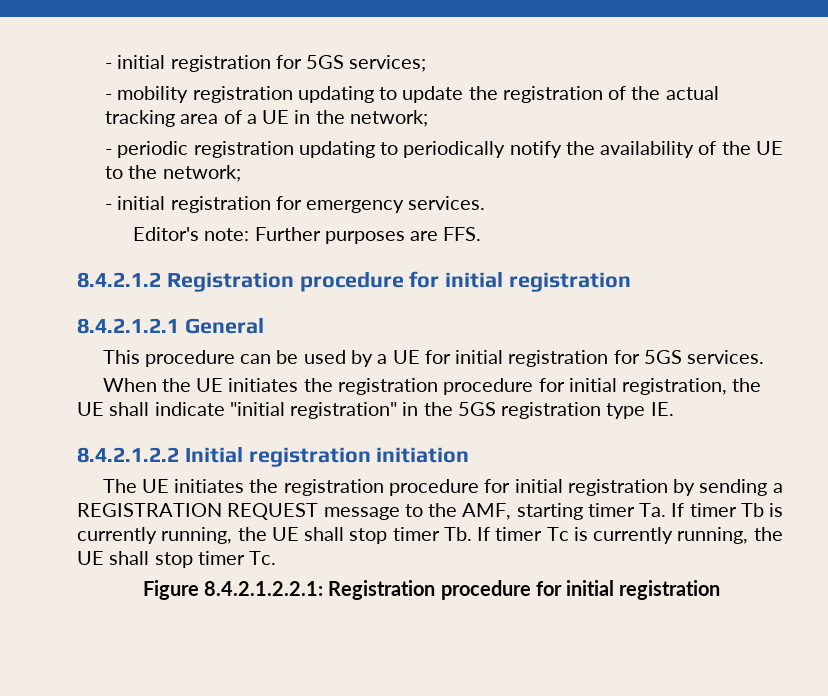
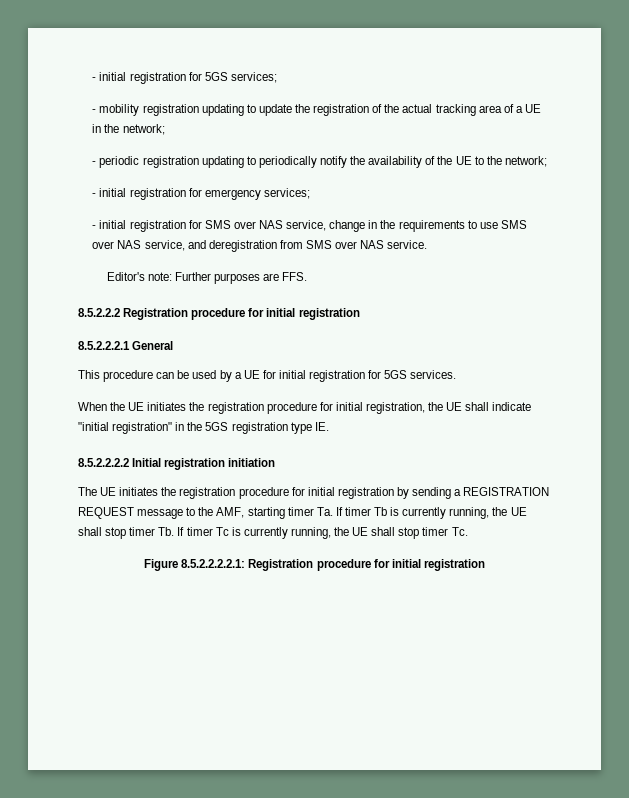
[408,196,486,210] services. -> [263,188,310,199] [92,220,527,232] [92,240,428,252] services; // - initial registration for SMS over NAS service, change in the requirements to use SMS over NAS service, and deregistration from SMS over NAS service.
[77,272,161,288] 8.4.2.1.2 -> [78,308,120,317] 8.5.2.2.2
[77,318,179,334] 8.4.2.1.2.1 -> [78,341,130,350] 8.5.2.2.2.1
[77,447,179,463] 8.4.2.1.2.2 -> [78,458,129,467] 8.5.2.2.2.2
[203,581,323,596] 8.4.2.1.2.2.1: -> [181,559,246,568] 8.5.2.2.2.2.1:

